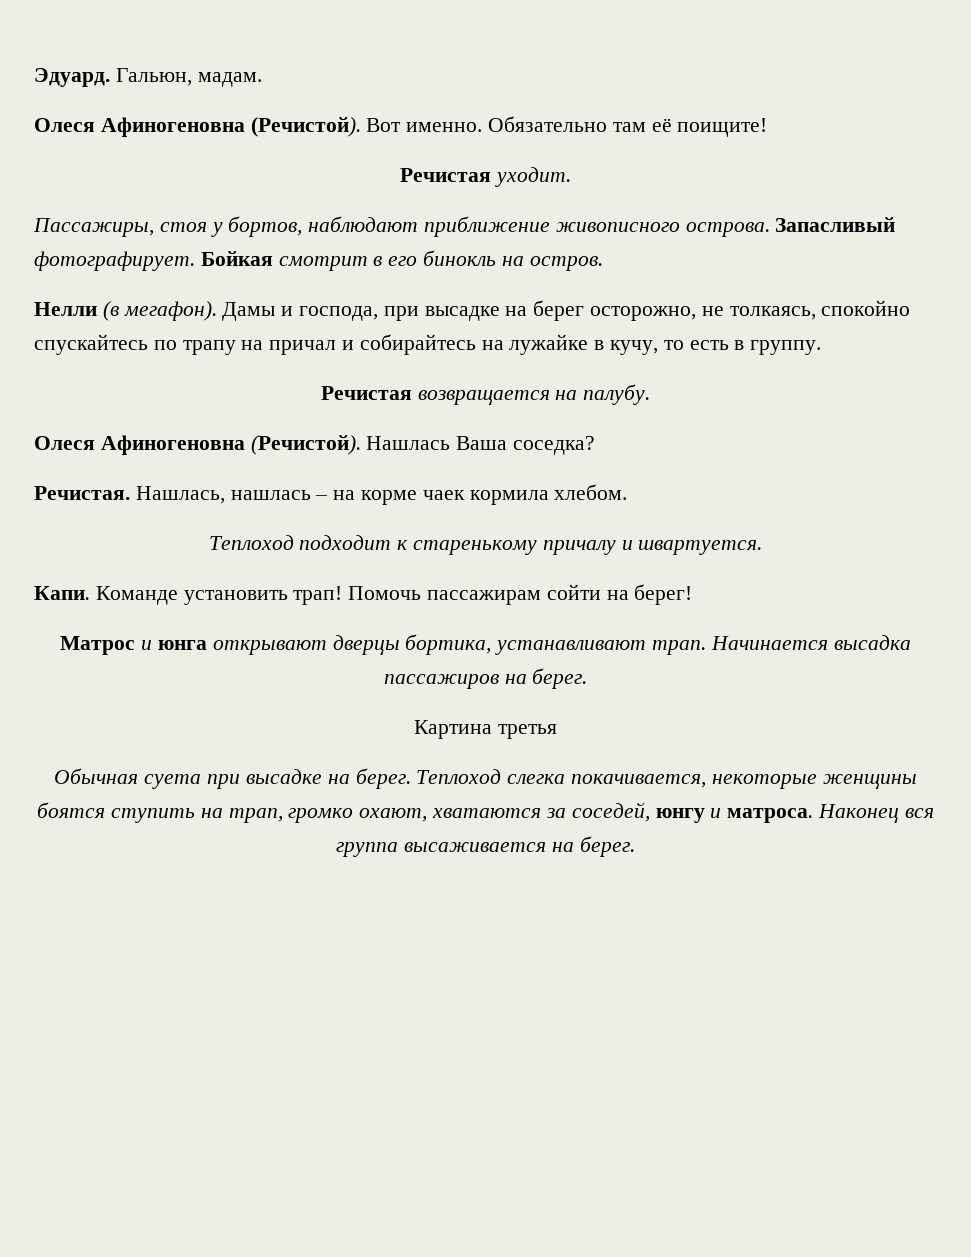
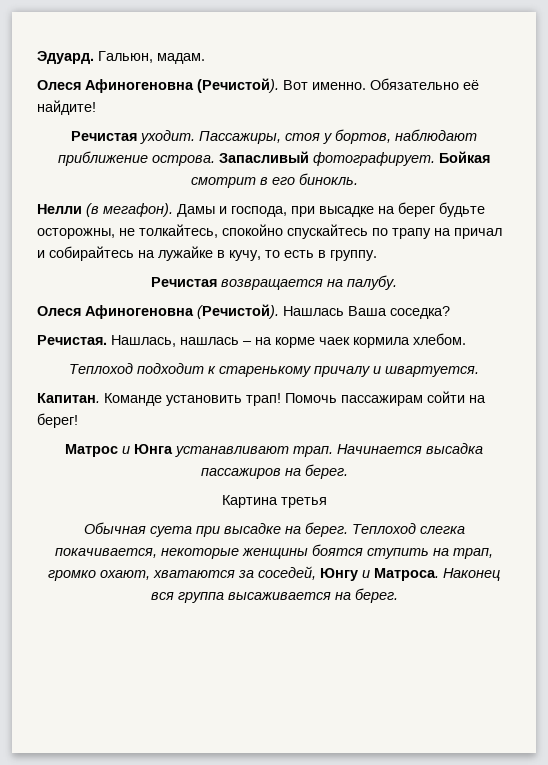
[612,118,768,137] там её поищите! -> [463,80,479,90] [37,100,96,115] её найдите!
(571, 177) // -> (195, 137) none
[555,222,680,232] живописного -> (148, 158) none
[423,250,603,271] бинокль на остров. -> [298,173,358,185] бинокль.
[590,306,816,321] осторожно, не толкаясь, -> [439,202,485,217] [37,224,218,239] будьте осторожны, не толкайтесь,
[34,586,90,600] Капи. -> [37,393,100,403] Капитан.
[157,634,492,655] юнга открывают дверцы бортика, -> [134,444,173,454] Юнга
[655,808,814,823] юнгу и матроса. -> [320,568,439,581] Юнгу и Матроса.

